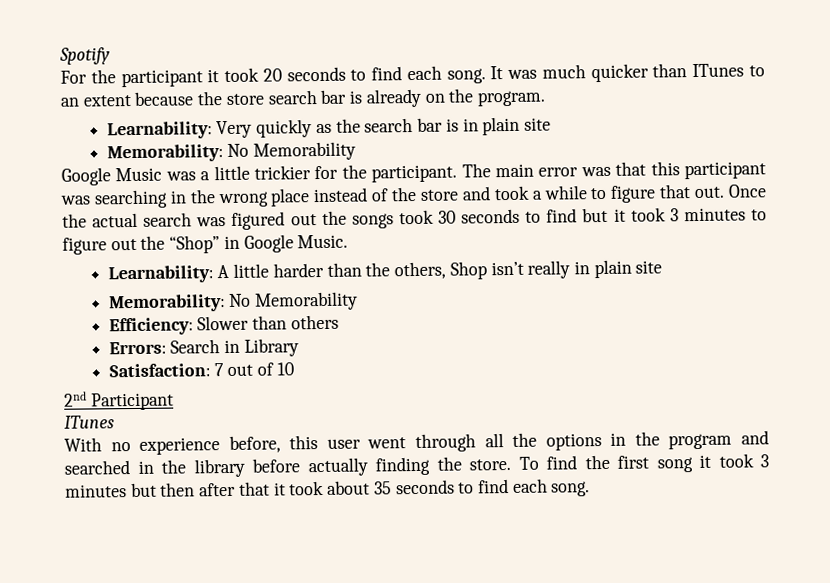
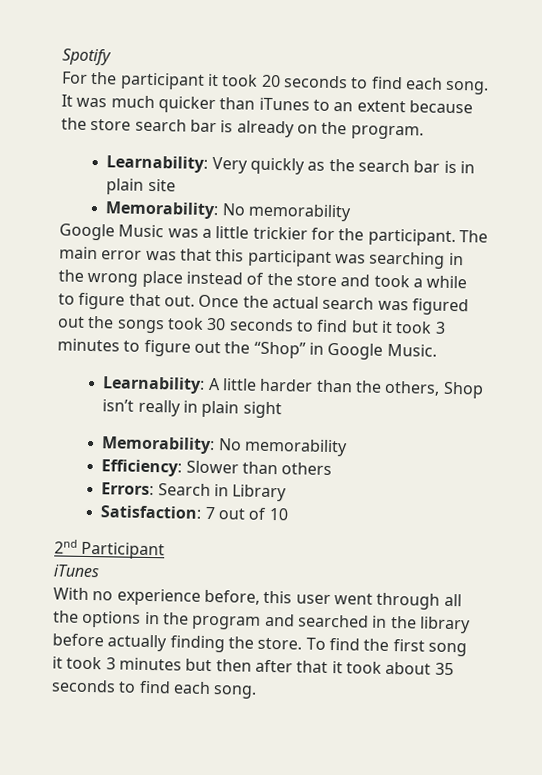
[692,63,745,78] ITunes -> [258,97,310,111] iTunes
[253,141,357,161] Memorability -> [248,203,353,222] memorability
[635,260,663,274] [108,291,359,313] site // Memorability: No Memorability -> [242,401,282,419] [101,436,349,457] sight // Memorability: No memorability
[64,415,115,429] ITunes -> [53,564,100,578] iTunes

